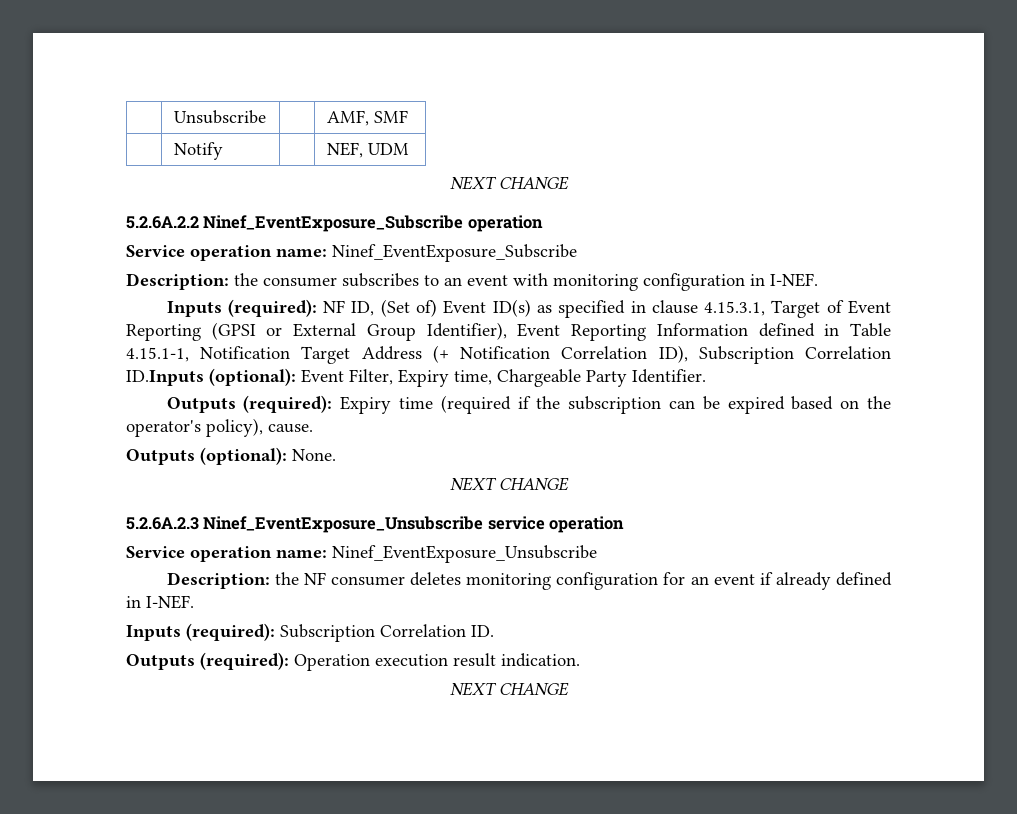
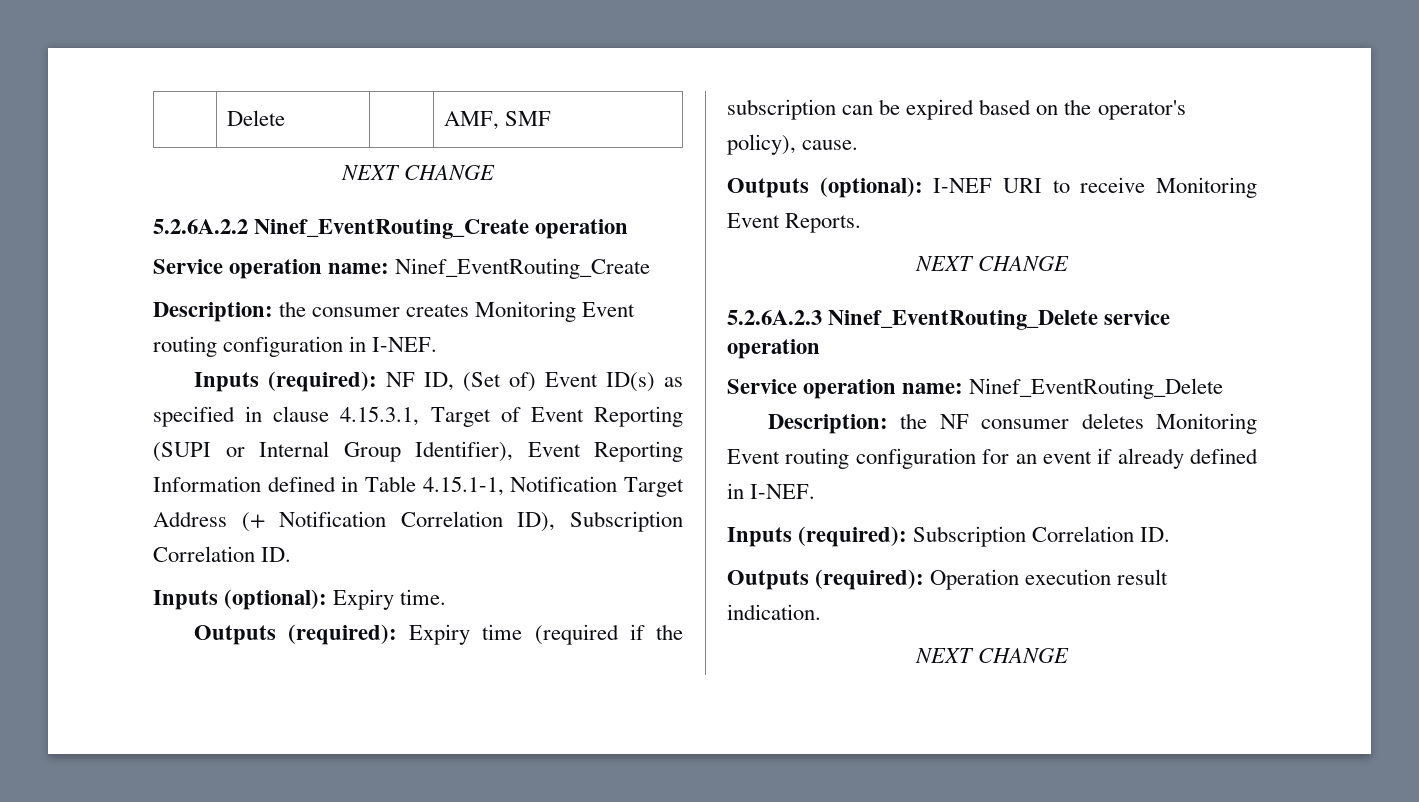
[173,110,266,124] | Unsubscribe -> [227,110,286,126] | Delete
[173,142,223,160] [326,142,409,158] // | Notify | | NEF, UDM -> (552, 118) none
[203,215,543,232] [126,244,577,262] Ninef_EventExposure_Subscribe operation // Service operation name: Ninef_EventExposure_Subscribe -> [254,219,629,239] [153,258,651,279] Ninef_EventRouting_Create operation // Service operation name: Ninef_EventRouting_Create
[342,273,638,291] subscribes to an event with monitoring -> [406,301,636,322] [153,336,217,357] creates Monitoring Event routing
[211,322,357,340] (GPSI or External -> [153,441,329,462] (SUPI or Internal
[126,368,706,387] ID.Inputs (optional): Event Filter, Expiry time, Chargeable Party Identifier. -> [261,547,292,562] [153,589,447,610] ID. // Inputs (optional): Expiry time.
[292,449,336,461] None. -> [933,177,1257,198] [727,213,862,233] I-NEF URI to receive Monitoring Event Reports.
[203,516,484,533] Ninef_EventExposure_Unsubscribe -> [828,310,1099,330] Ninef_EventRouting_Delete
[332,545,597,563] Ninef_EventExposure_Unsubscribe -> [969,378,1224,399] Ninef_EventRouting_Delete
[466,573,552,590] monitoring -> [1156,413,1257,434] [727,448,850,469] Monitoring Event routing

